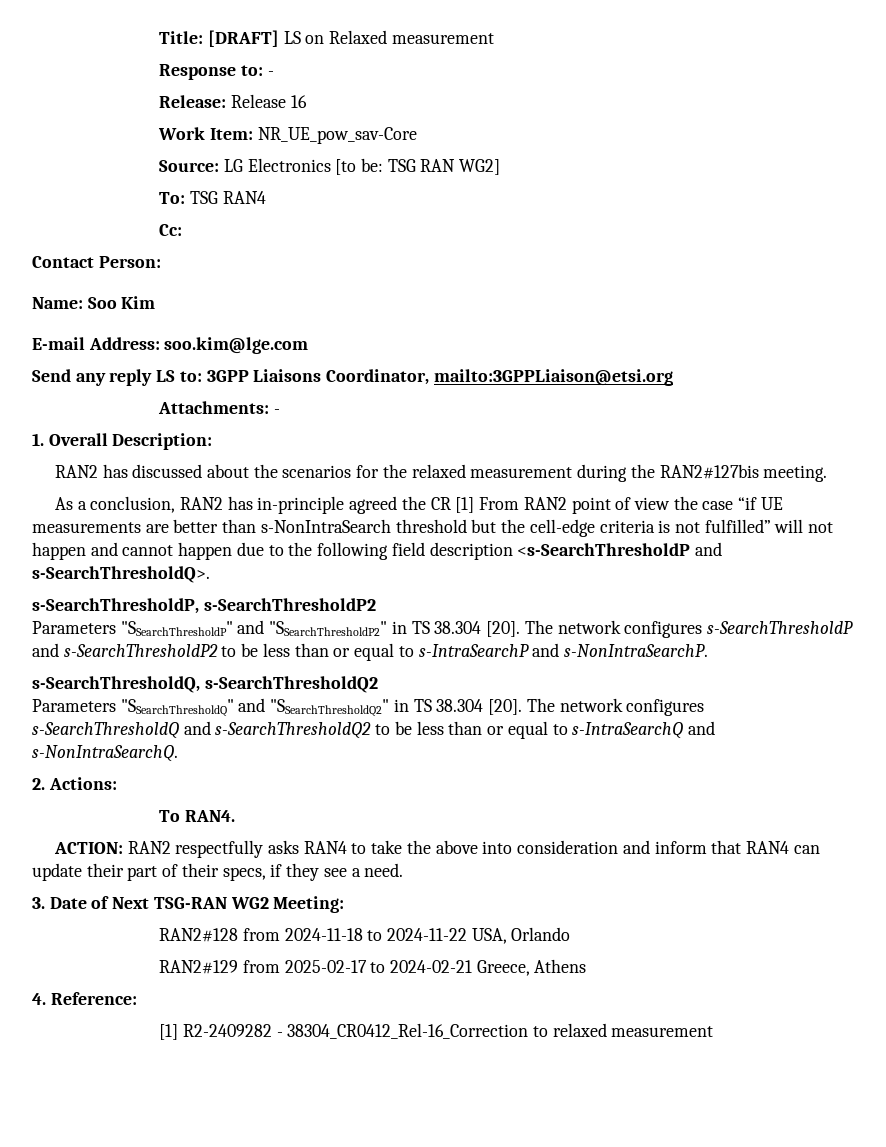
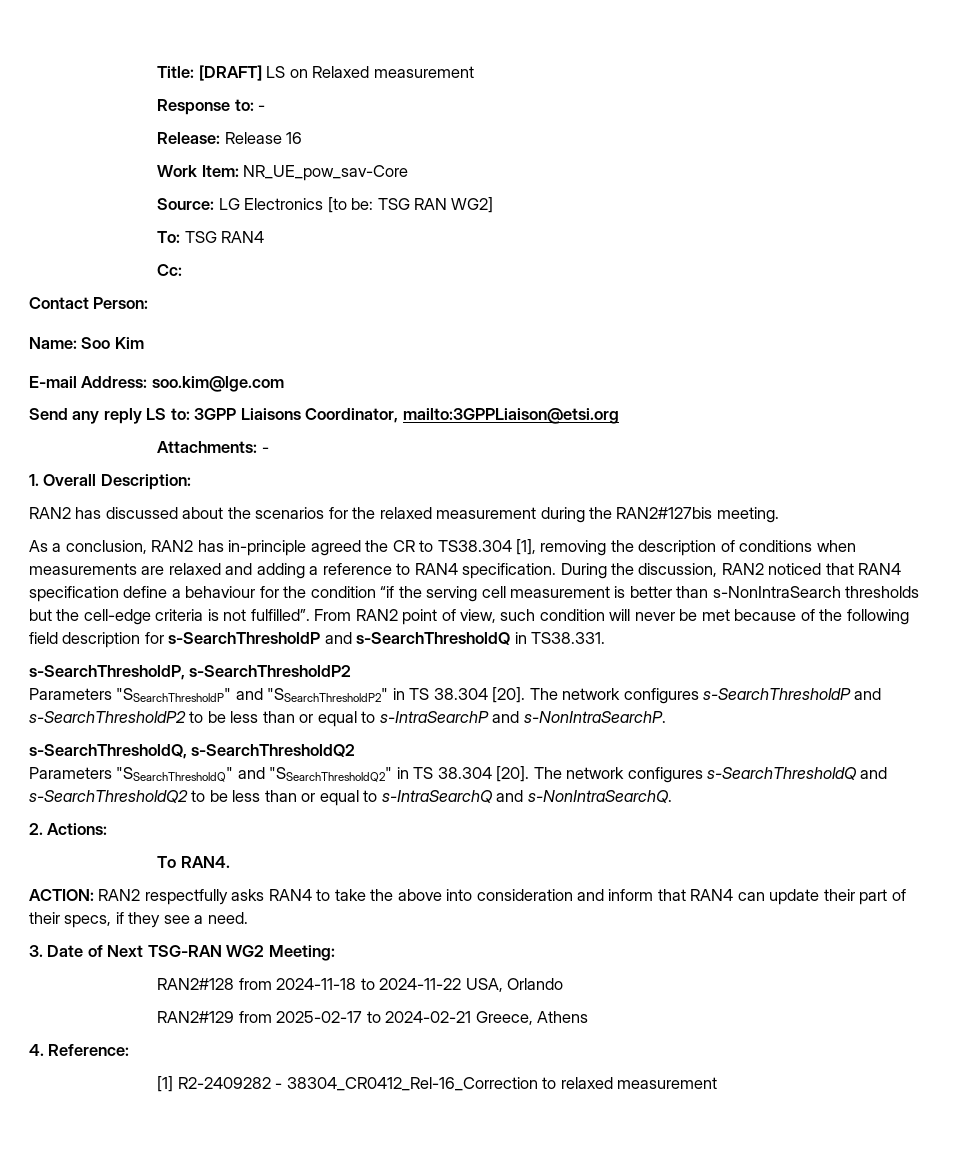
[455,496,783,514] [32,522,169,533] [1] From RAN2 point of view the case “if UE measurements are -> [419,539,856,556] [29,563,902,579] [29,586,626,602] to TS38.304 [1], removing the description of conditions when measurements are relaxed and adding a reference to RAN4 specification. During the discussion, RAN2 noticed that RAN4 specification define a behaviour for the condition “if the serving cell measurement is
[395,519,467,533] threshold -> [845,586,920,598] thresholds
[704,519,834,533] [32,542,722,560] [32,566,210,583] fulfilled” will not happen and cannot happen due to the following field description <s-SearchThresholdP and s-SearchThresholdQ>. -> [250,609,909,625] [29,632,606,648] fulfilled”. From RAN2 point of view, such condition will never be met because of the following field description for s-SearchThresholdP and s-SearchThresholdQ in TS38.331.

